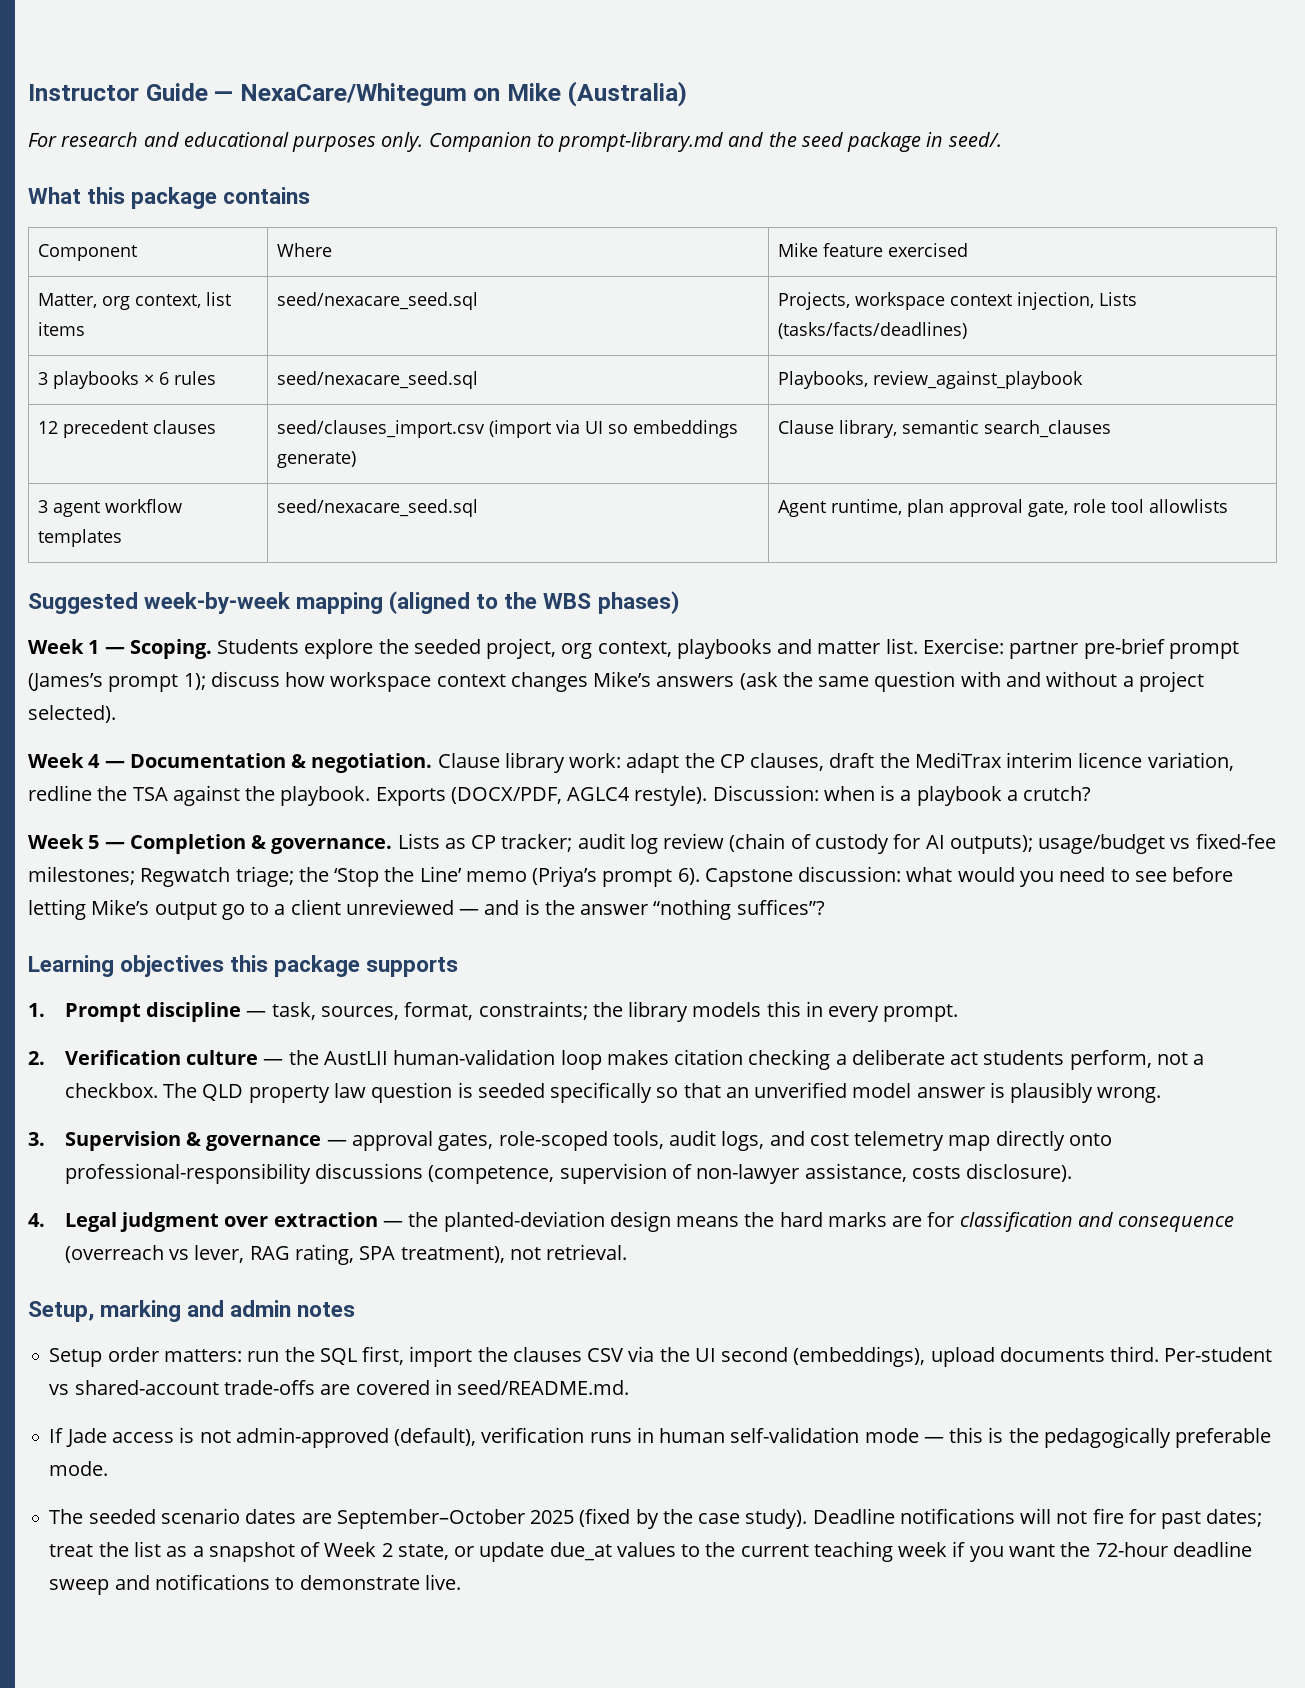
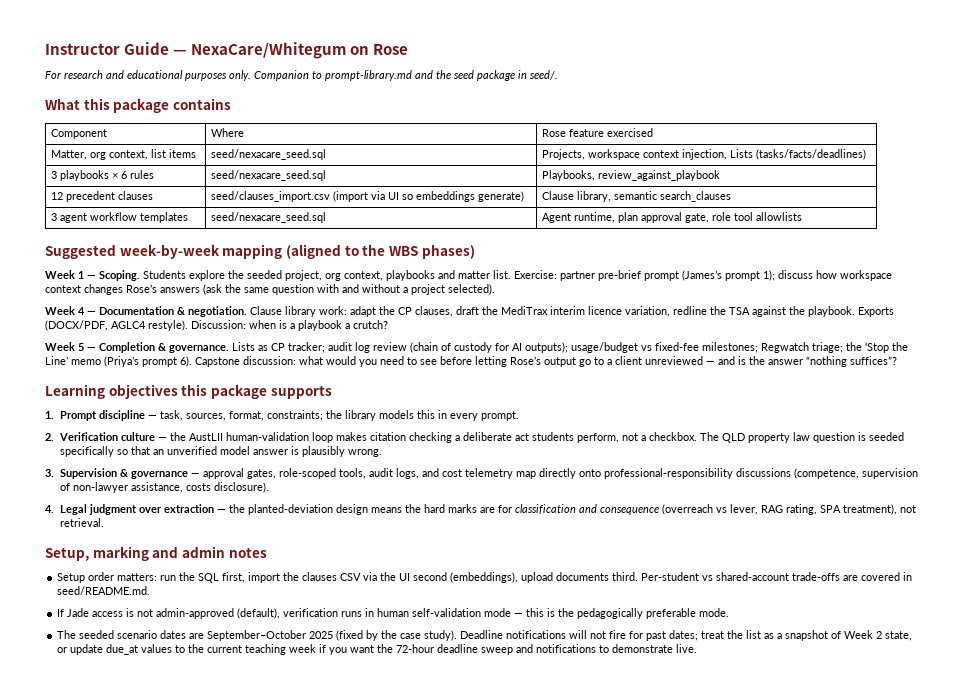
[507,81,687,107] Mike (Australia) -> [373,44,409,55] Rose
[778,243,819,257] Mike -> [541,129,566,137] Rose
[593,671,652,687] Mike’s -> [126,284,157,293] Rose’s
[91,899,150,915] Mike’s -> [510,356,541,365] Rose’s

